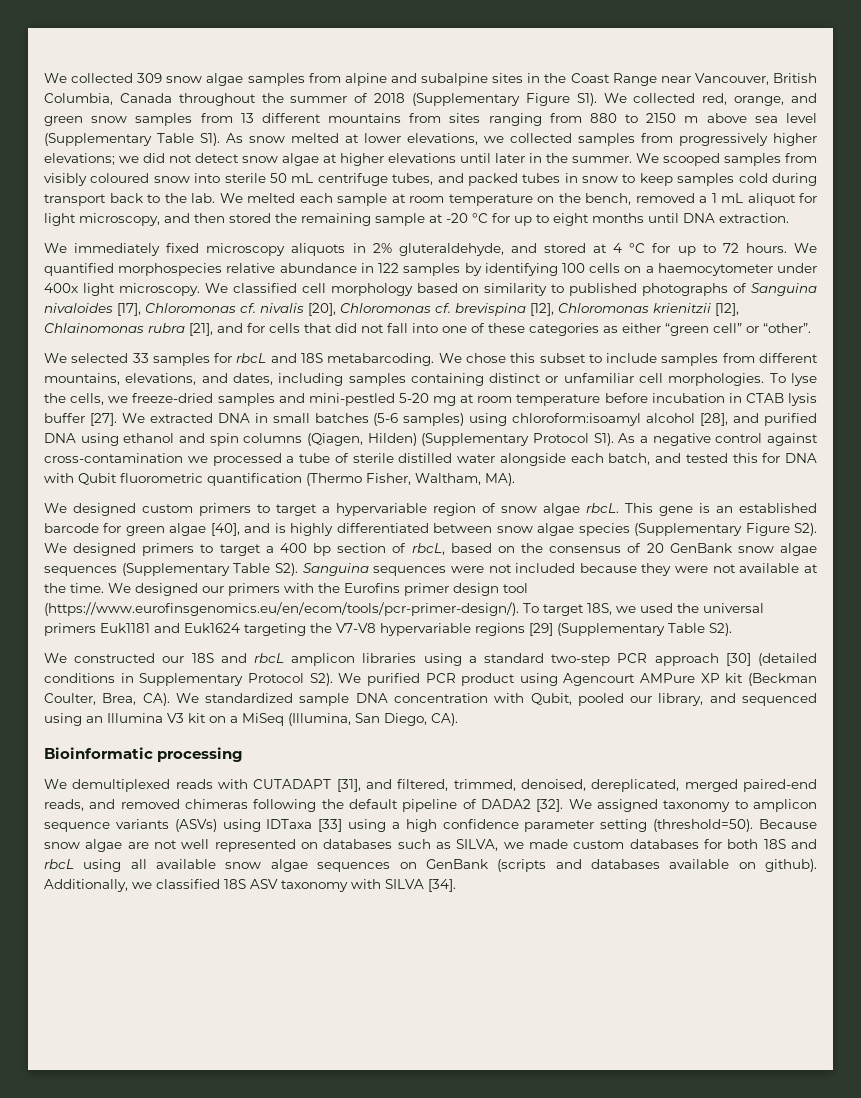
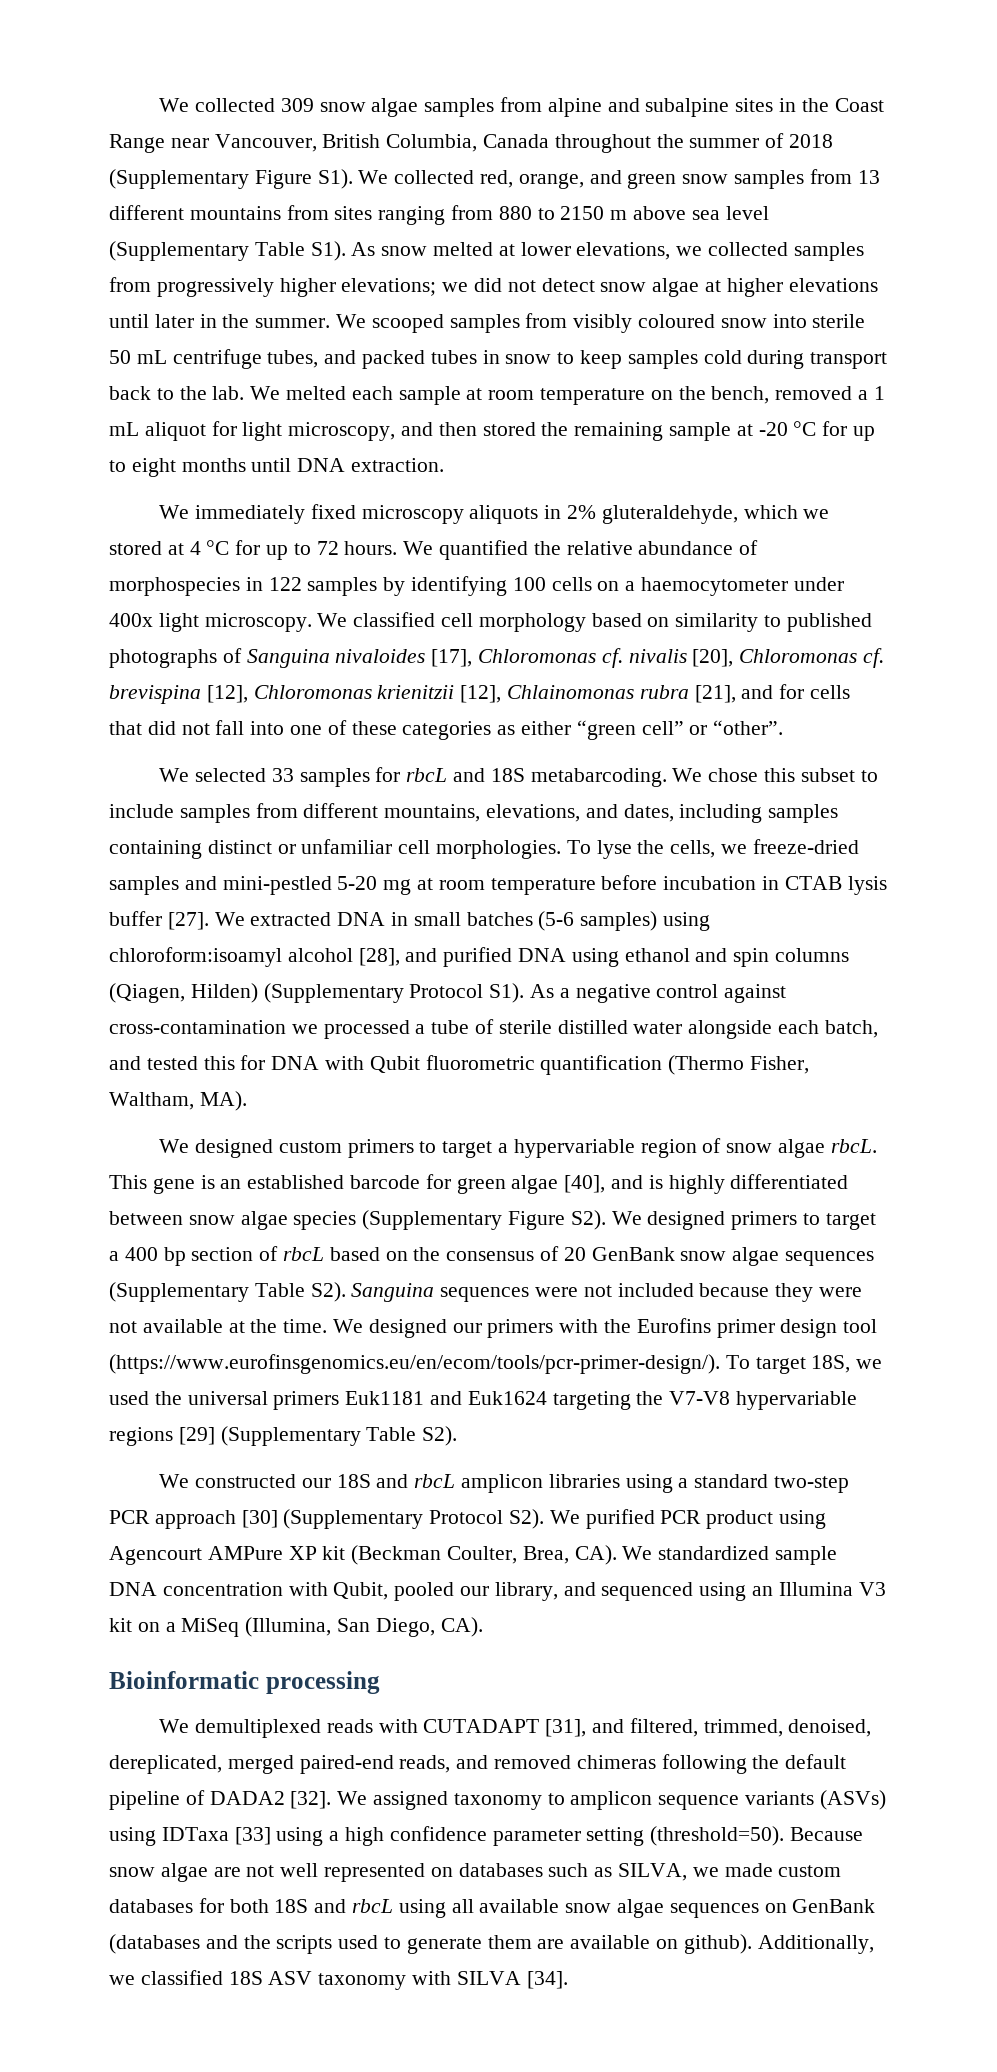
[510,243,537,253] and -> [743,505,830,519] which we
[118,263,223,276] morphospecies -> [533,541,561,555] the
(357, 268) none -> [739,540,759,555] [109,577,240,596] of morphospecies
[411,543,445,555] rbcL, -> [283,1247,325,1261] rbcL
[758,653,817,666] [44,673,244,686] (detailed conditions in Supplementary -> [283,1509,424,1529] (Supplementary
[497,859,660,872] (scripts and databases -> [109,1934,565,1954] (databases and the scripts used to generate them are

